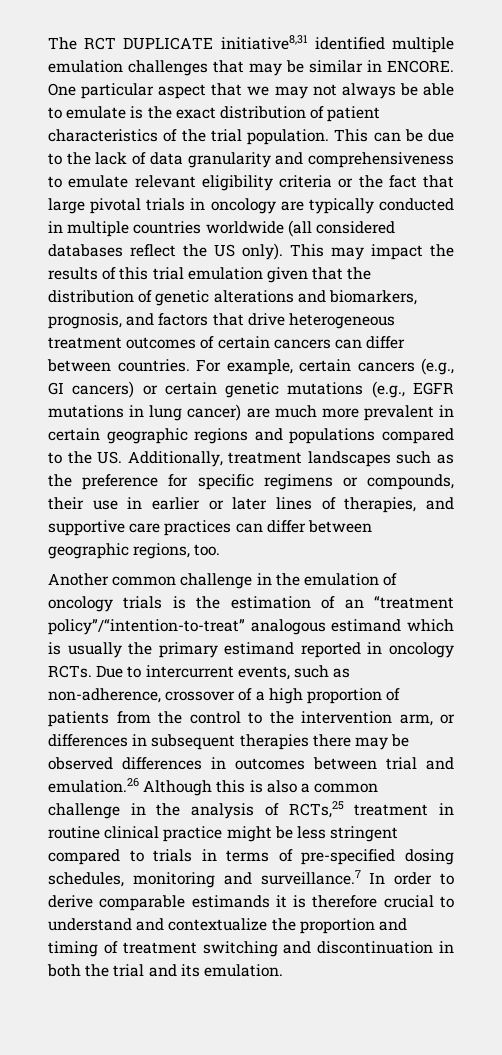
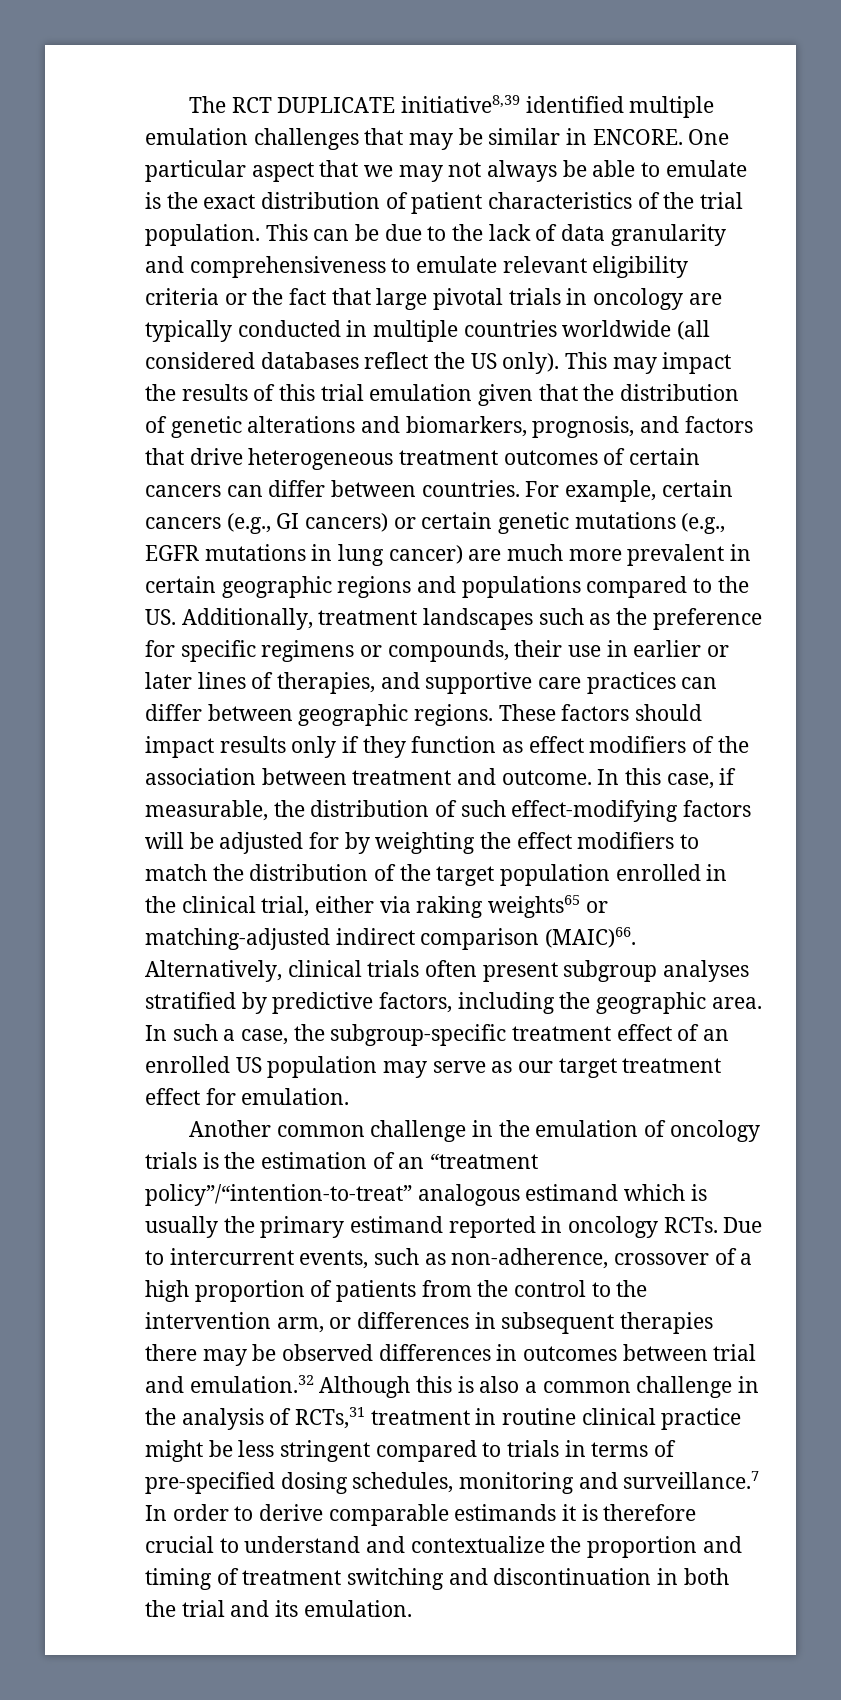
[220,35,308,50] initiative8,31 -> [400,95,520,113] initiative8,39
[133,543,221,559] regions, too. -> [414,704,703,726] [145,736,749,758] [145,768,737,789] [145,800,752,822] [145,832,700,854] [145,864,728,886] [145,895,608,918] [145,927,637,950] [145,960,750,982] [145,992,762,1014] [145,1024,730,1046] [145,1056,722,1078] [145,1088,350,1105] regions. These factors should impact results only if they function as effect modifiers of the association between treatment and outcome. In this case, if measurable, the distribution of such effect-modifying factors will be adjusted for by weighting the effect modifiers to match the distribution of the target population enrolled in the clinical trial, either via raking weights65 or matching-adjusted indirect comparison (MAIC)66. Alternatively, clinical trials often present subgroup analyses stratified by predictive factors, including the geographic area. In such a case, the subgroup-specific treatment effect of an enrolled US population may serve as our target treatment effect for emulation.
[48,778,139,793] emulation.26 -> [189,1375,314,1393] emulation.32
[288,801,344,818] RCTs,25 -> [295,1407,366,1429] RCTs,31

